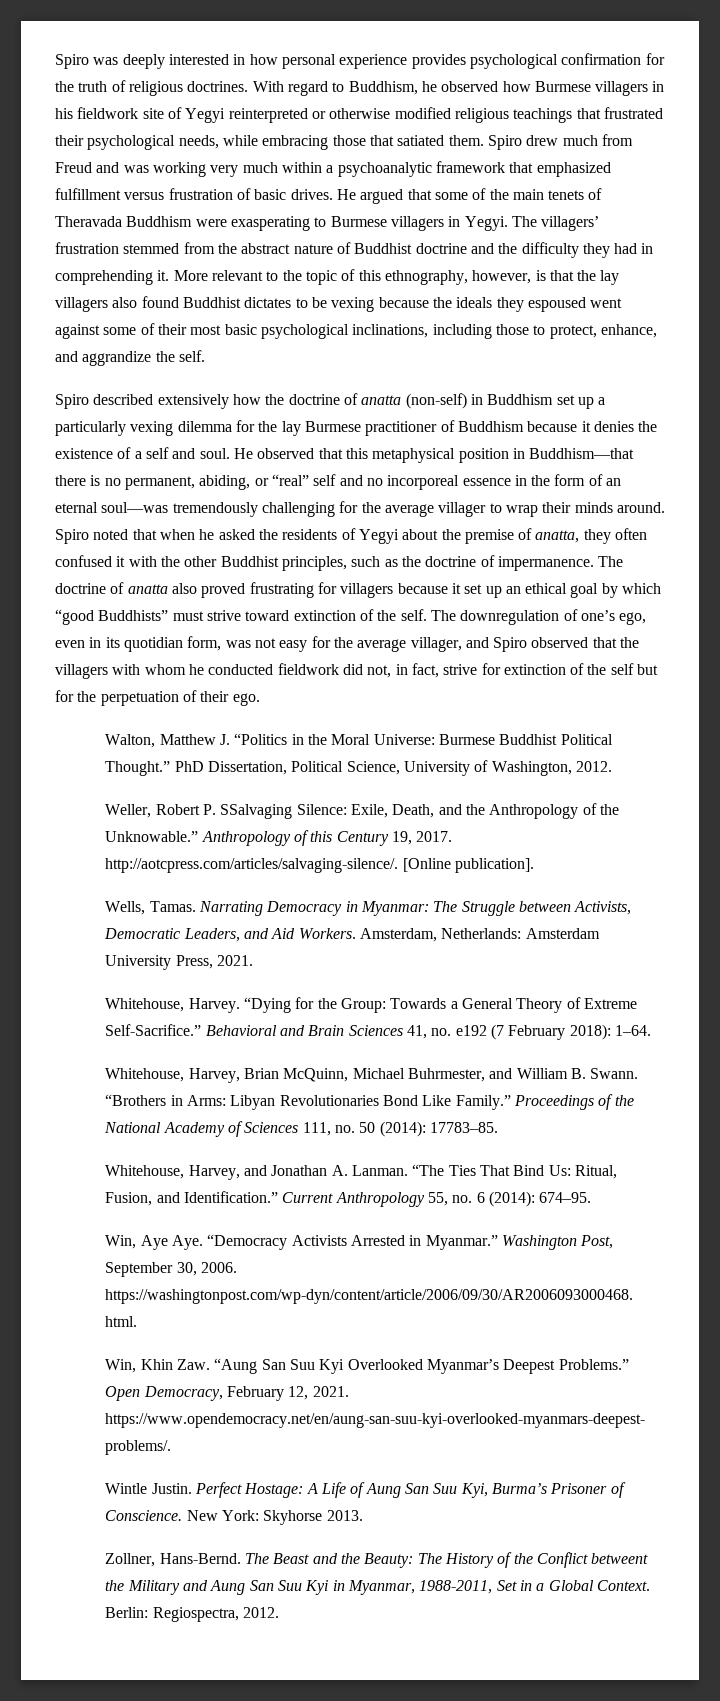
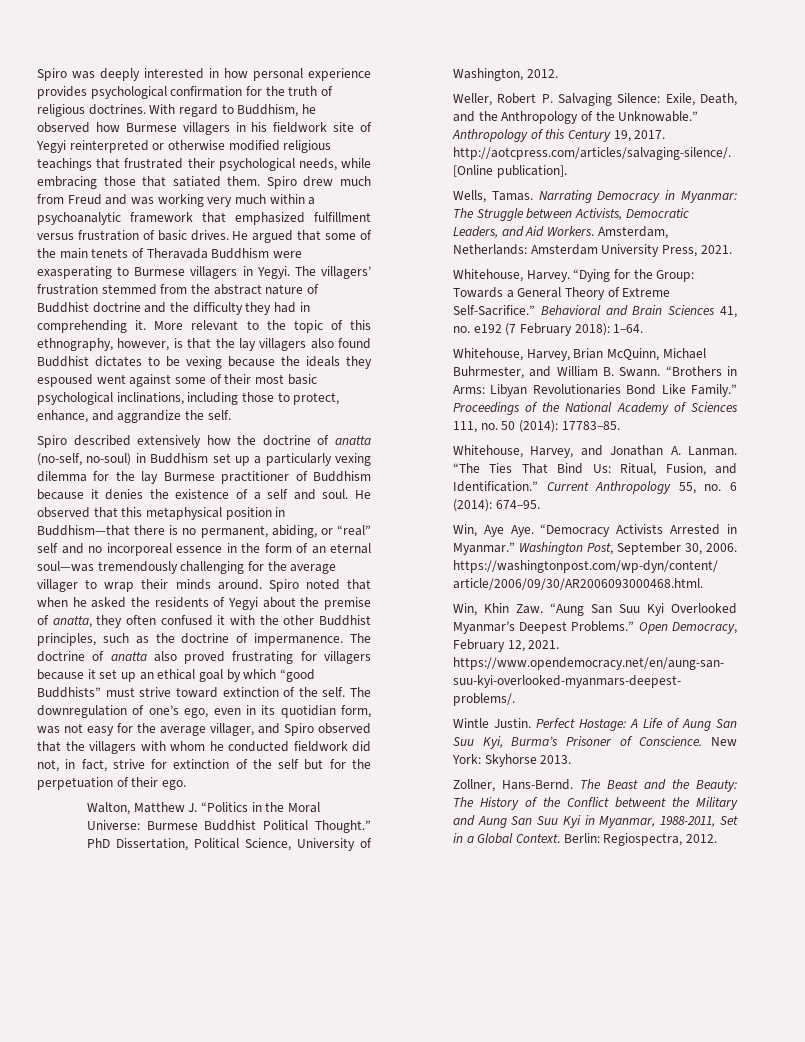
[405,393,467,409] (non-self) -> [37,453,132,466] (no-self, no-soul)
[220,804,293,819] SSalvaging -> [557,93,612,106] Salvaging

